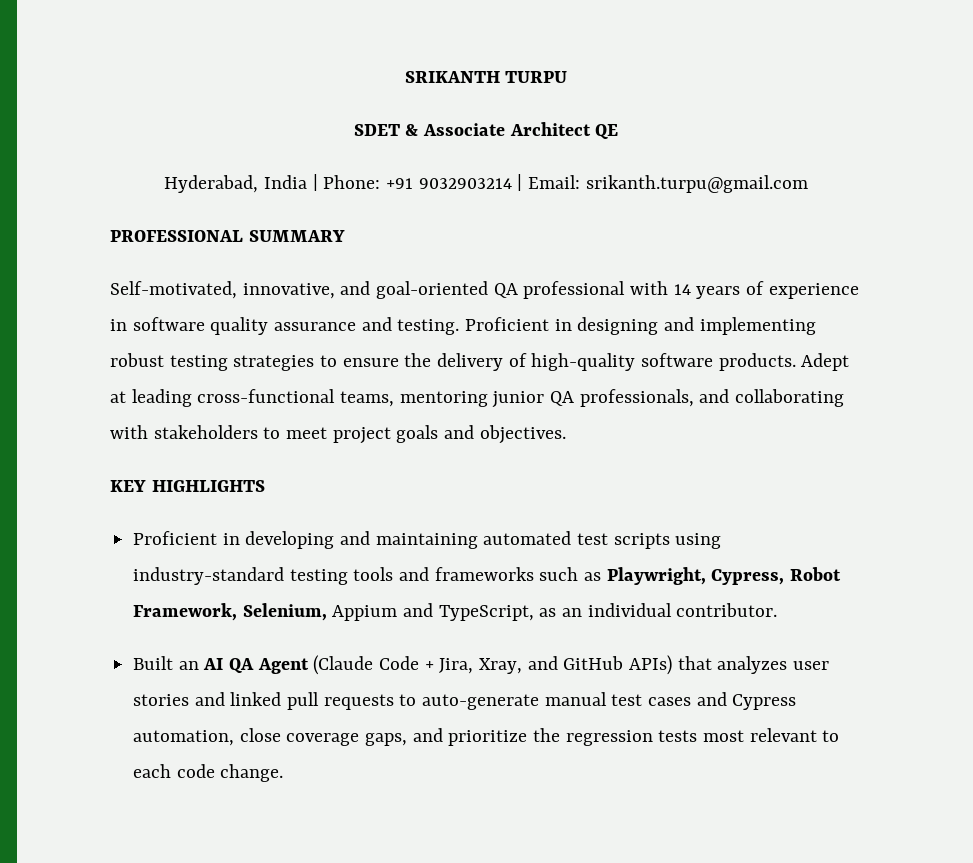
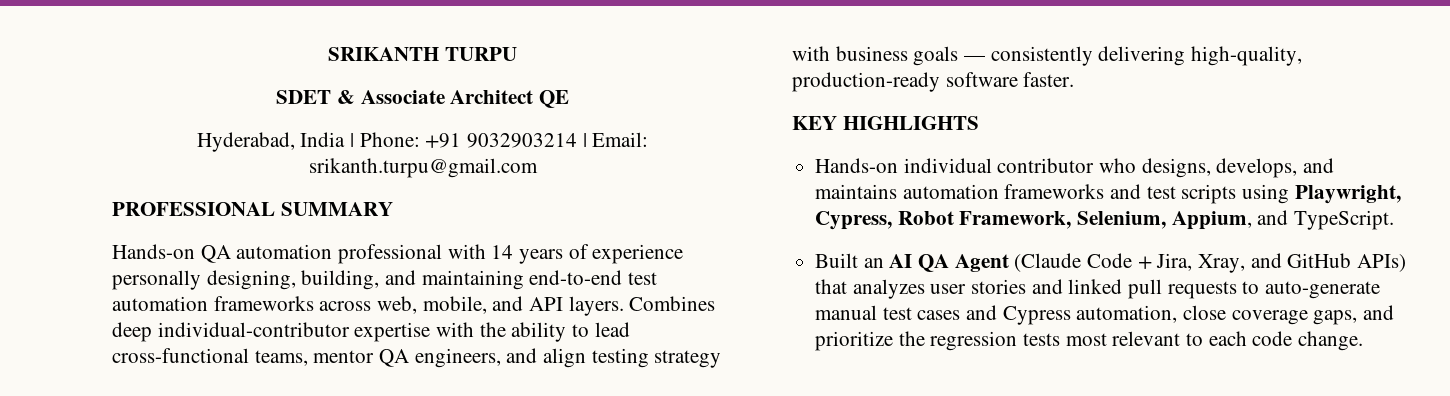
[110,281,518,299] Self-motivated, innovative, and goal-oriented QA -> [112,244,333,263] Hands-on QA automation
[110,317,816,335] [110,353,850,371] [110,389,845,408] [110,425,566,444] [110,480,265,492] [133,531,722,549] [133,567,602,585] in software quality assurance and testing. Proficient in designing and implementing robust testing strategies to ensure the delivery of high-quality software products. Adept at leading cross-functional teams, mentoring junior QA professionals, and collaborating with stakeholders to meet project goals and objectives. // KEY HIGHLIGHTS // Proficient in developing and maintaining automated test scripts using industry-standard testing tools and frameworks such as -> [112,270,658,290] [112,296,716,316] [112,322,630,342] [112,348,722,368] [792,46,1303,66] [792,72,1075,92] [792,116,979,130] [815,158,1335,178] [815,184,1290,204] personally designing, building, and maintaining end-to-end test automation frameworks across web, mobile, and API layers. Combines deep individual-contributor expertise with the ability to lead cross-functional teams, mentor QA engineers, and align testing strategy with business goals — consistently delivering high-quality, production-ready software faster. // KEY HIGHLIGHTS // Hands-on individual contributor who designs, develops, and maintains automation frameworks and test scripts using
[332,603,778,621] Appium and TypeScript, as an individual contributor. -> [1171,210,1395,230] Appium, and TypeScript.

